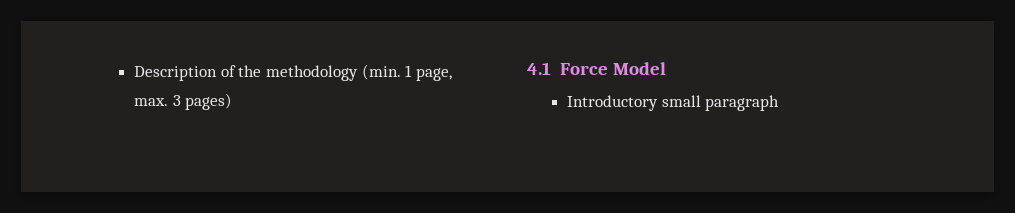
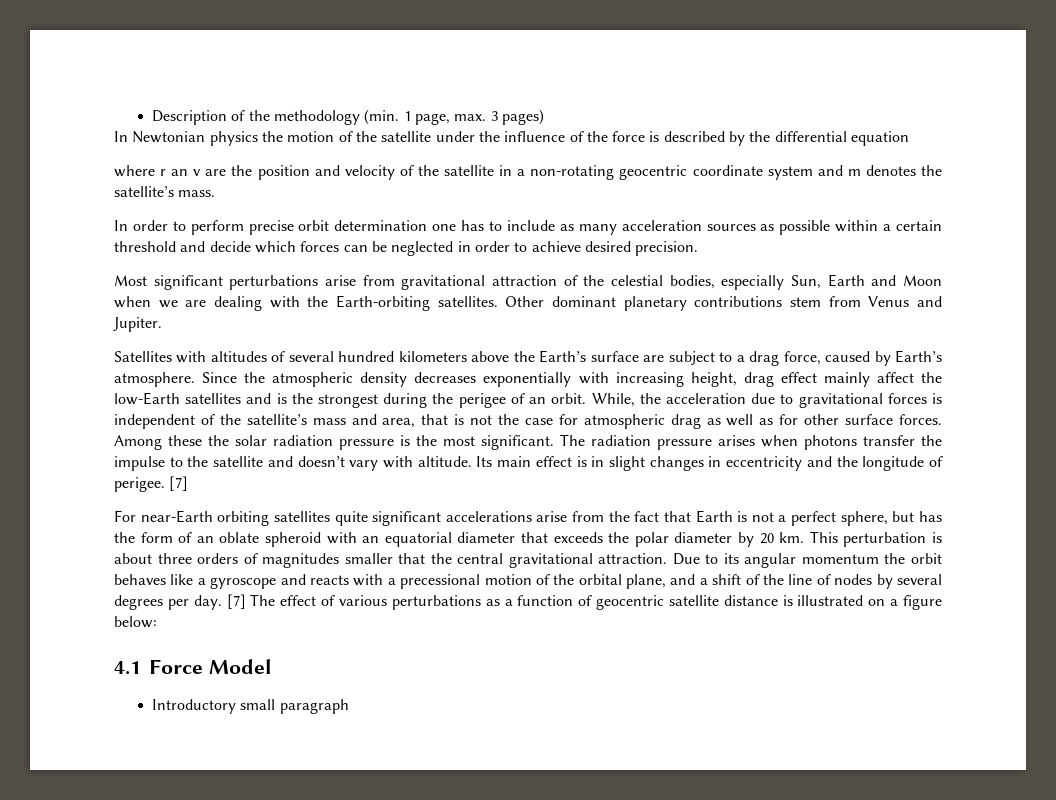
(233, 101) none -> [114,131,910,146] [114,165,942,180] [114,186,216,197] [114,220,943,235] [114,241,699,256] [114,274,942,290] [114,295,942,311] [113,317,162,332] [114,350,943,366] [114,372,942,387] [114,392,943,408] [114,414,943,429] [114,434,942,450] [114,456,943,471] [114,476,189,492] [114,510,943,526] [114,531,943,547] [114,553,942,568] [114,574,943,589] [114,594,943,610] [114,616,157,628] // In Newtonian physics the motion of the satellite under the influence of the force is described by the differential equation // where r an v are the position and velocity of the satellite in a non-rotating geocentric coordinate system and m denotes the satellite’s mass. // In order to perform precise orbit determination one has to include as many acceleration sources as possible within a certain threshold and decide which forces can be neglected in order to achieve desired precision. // Most significant perturbations arise from gravitational attraction of the celestial bodies, especially Sun, Earth and Moon when we are dealing with the Earth-orbiting satellites. Other dominant planetary contributions stem from Venus and Jupiter. // Satellites with altitudes of several hundred kilometers above the Earth’s surface are subject to a drag force, caused by Earth’s atmosphere. Since the atmospheric density decreases exponentially with increasing height, drag effect mainly affect the low-Earth satellites and is the strongest during the perigee of an orbit. While, the acceleration due to gravitational forces is independent of the satellite’s mass and area, that is not the case for atmospheric drag as well as for other surface forces. Among these the solar radiation pressure is the most significant. The radiation pressure arises when photons transfer the impulse to the satellite and doesn’t vary with altitude. Its main effect is in slight changes in eccentricity and the longitude of perigee. [7] // For near-Earth orbiting satellites quite significant accelerations arise from the fact that Earth is not a perfect sphere, but has the form of an oblate spheroid with an equatorial diameter that exceeds the polar diameter by 20 km. This perturbation is about three orders of magnitudes smaller that the central gravitational attraction. Due to its angular momentum the orbit behaves like a gyroscope and reacts with a precessional motion of the orbital plane, and a shift of the line of nodes by several degrees per day. [7] The effect of various perturbations as a function of geocentric satellite distance is illustrated on a figure below:

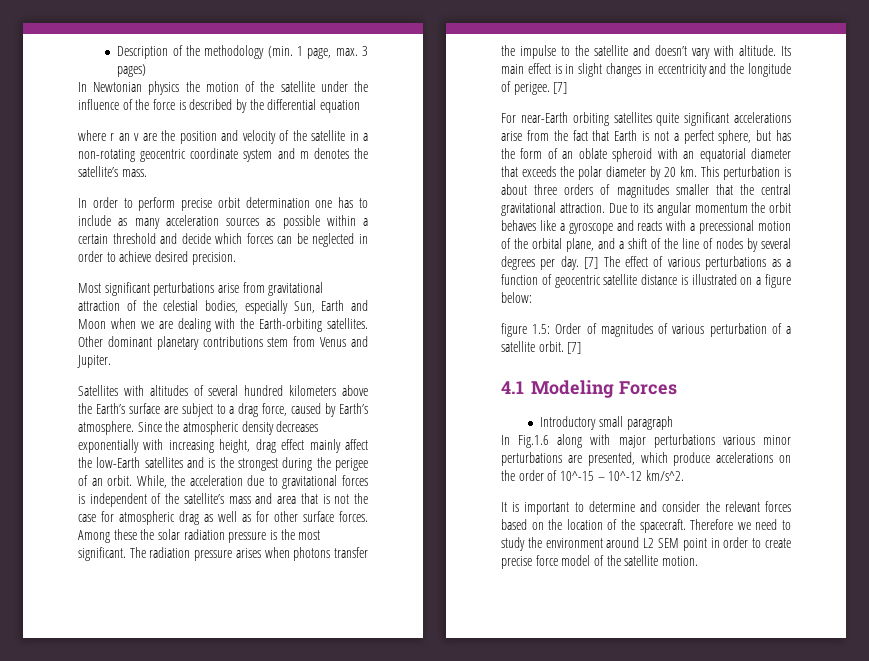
[382,418,416,428] area, -> [277,496,297,504] area
(157, 622) none -> [501,323,791,337] [501,341,582,354] // figure 1.5: Order of magnitudes of various perturbation of a satellite orbit. [7]
[149,659,272,674] Force Model -> [530,380,677,398] Modeling Forces
(349, 706) none -> [501,434,791,448] [501,452,791,466] [501,470,684,481] [501,501,791,515] [501,519,791,533] [501,537,791,551] [501,555,698,569] // In Fig.1.6 along with major perturbations various minor perturbations are presented, which produce accelerations on the order of 10^-15 – 10^-12 km/s^2. // It is important to determine and consider the relevant forces based on the location of the spacecraft. Therefore we need to study the environment around L2 SEM point in order to create precise force model of the satellite motion.

